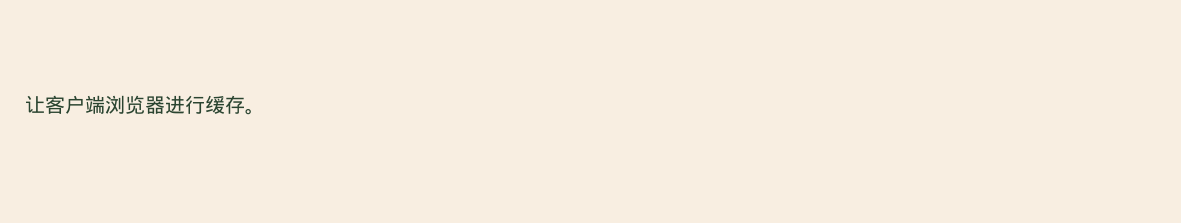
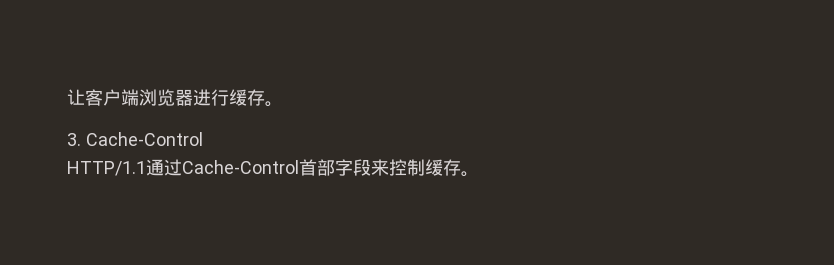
(265, 111) none -> [67,132,203,146] [67,159,479,177] // 3. Cache-Control // HTTP/1.1通过Cache-Control首部字段来控制缓存。

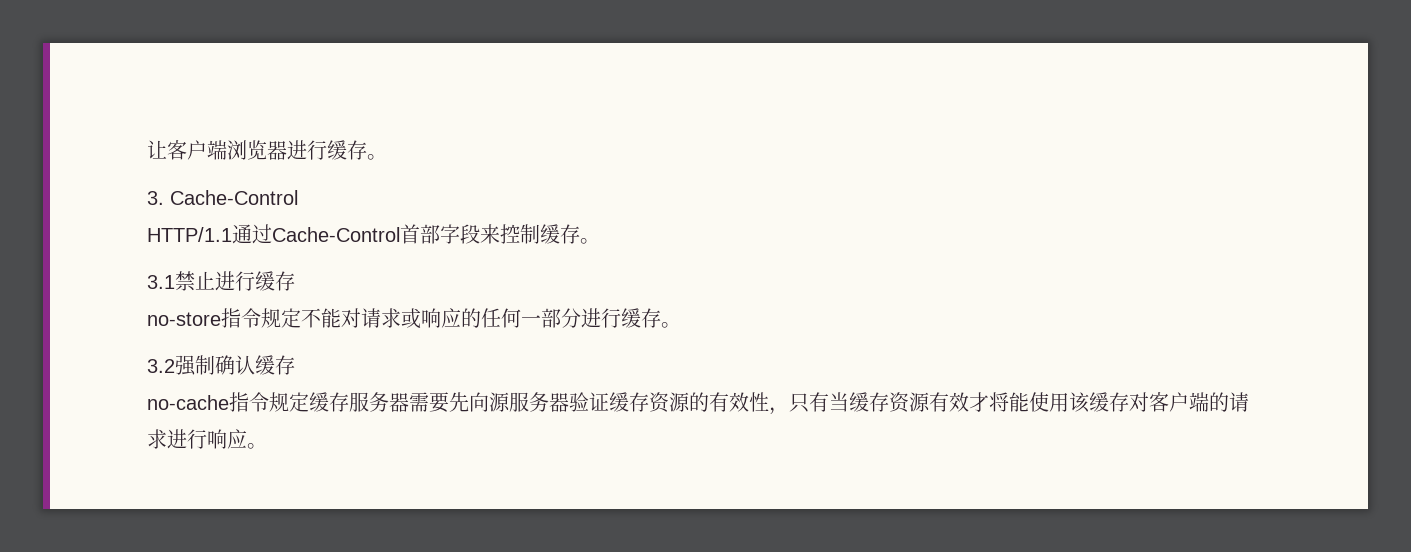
(479, 174) none -> [147,271,295,291] [147,308,681,329] [147,355,295,376] [147,392,1249,415] [147,429,267,449] // 3.1禁止进行缓存 // no-store指令规定不能对请求或响应的任何一部分进行缓存。 // 3.2强制确认缓存 // no-cache指令规定缓存服务器需要先向源服务器验证缓存资源的有效性，只有当缓存资源有效才将能使用该缓存对客户端的请求进行响应。

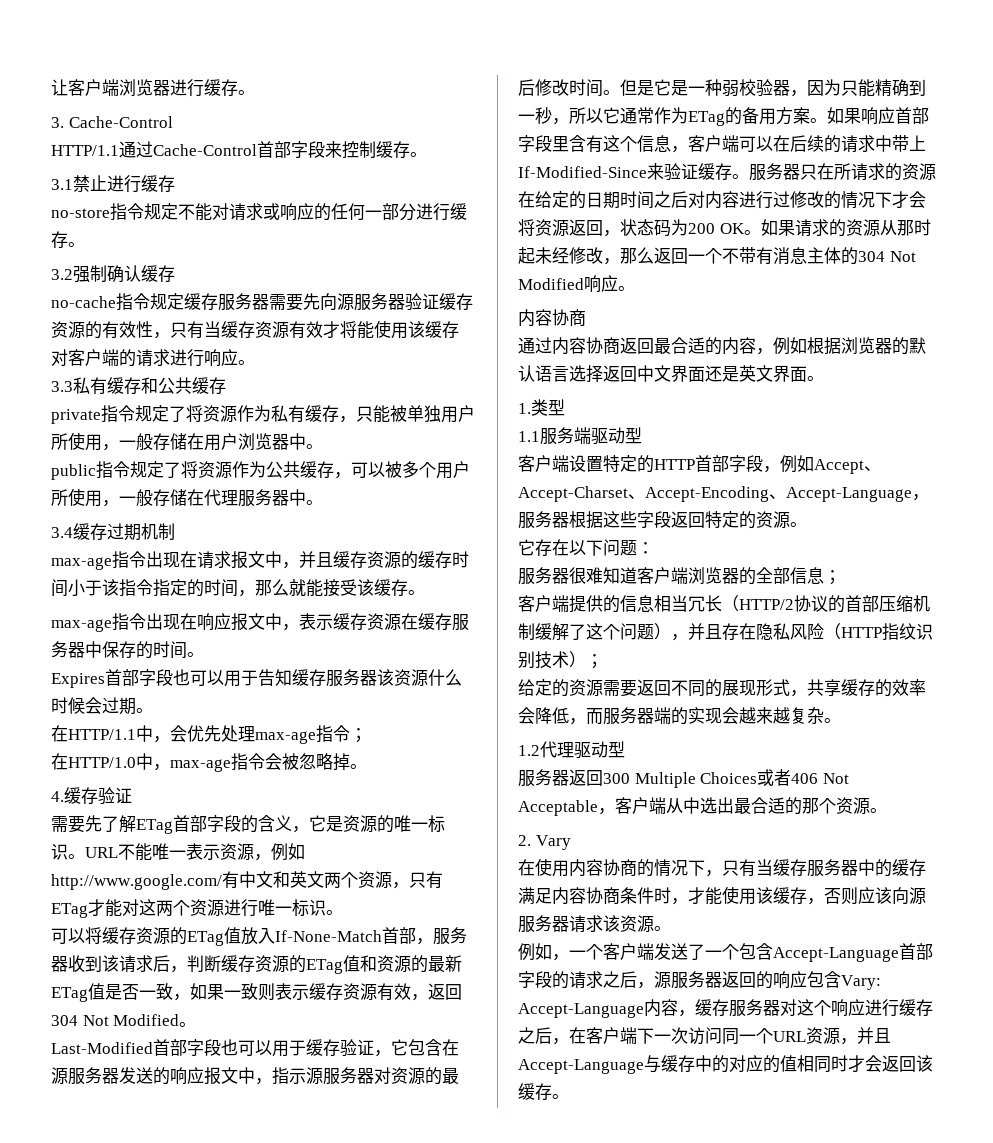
(267, 446) none -> [51,377,226,395] [51,405,475,424] [51,432,323,451] [51,461,470,480] [51,488,323,507] [51,523,175,541] [51,551,469,570] [51,579,425,597] [51,613,469,632] [51,641,204,659] [51,669,462,688] [51,697,153,715] [51,725,367,744] [51,753,367,772] [51,787,132,805] [51,815,445,834] [51,843,305,861] [51,871,443,890] [51,899,343,918] [51,927,467,946] [51,955,462,974] [51,983,462,1002] [51,1014,197,1027] [51,1039,459,1057] [51,1067,459,1085] [518,79,926,97] [518,107,929,126] [518,135,926,153] [518,163,936,181] [518,191,926,209] [518,219,931,237] [518,247,916,265] [518,275,635,293] [518,309,586,327] [518,337,926,355] [518,365,824,383] [518,399,565,416] [518,427,642,445] [518,455,881,474] [518,486,929,502] [518,511,807,529] [518,539,654,556] [518,567,841,585] [518,595,930,613] [518,623,933,641] [518,651,603,669] [518,679,926,697] [518,707,841,725] [518,741,625,759] [518,769,849,788] [518,797,887,816] [518,835,571,850] [518,858,926,877] [518,886,926,905] [518,915,671,933] [518,943,933,962] [518,971,881,990] [518,999,933,1018] [518,1027,891,1045] [518,1055,933,1074] [518,1083,569,1100] // 3.3私有缓存和公共缓存 // private指令规定了将资源作为私有缓存，只能被单独用户所使用，一般存储在用户浏览器中。 // public指令规定了将资源作为公共缓存，可以被多个用户所使用，一般存储在代理服务器中。 // 3.4缓存过期机制 // max-age指令出现在请求报文中，并且缓存资源的缓存时间小于该指令指定的时间，那么就能接受该缓存。 // max-age指令出现在响应报文中，表示缓存资源在缓存服务器中保存的时间。 // Expires首部字段也可以用于告知缓存服务器该资源什么时候会过期。 // 在HTTP/1.1中，会优先处理max-age指令； // 在HTTP/1.0中，max-age指令会被忽略掉。 // 4.缓存验证 // 需要先了解ETag首部字段的含义，它是资源的唯一标识。URL不能唯一表示资源，例如http://www.google.com/有中文和英文两个资源，只有ETag才能对这两个资源进行唯一标识。 // 可以将缓存资源的ETag值放入If-None-Match首部，服务器收到该请求后，判断缓存资源的ETag值和资源的最新ETag值是否一致，如果一致则表示缓存资源有效，返回304 Not Modified。 // Last-Modified首部字段也可以用于缓存验证，它包含在源服务器发送的响应报文中，指示源服务器对资源的最后修改时间。但是它是一种弱校验器，因为只能精确到一秒，所以它通常作为ETag的备用方案。如果响应首部字段里含有这个信息，客户端可以在后续的请求中带上If-Modified-Since来验证缓存。服务器只在所请求的资源在给定的日期时间之后对内容进行过修改的情况下才会将资源返回，状态码为200 OK。如果请求的资源从那时起未经修改，那么返回一个不带有消息主体的304 Not Modified响应。 // 内容协商 // 通过内容协商返回最合适的内容，例如根据浏览器的默认语言选择返回中文界面还是英文界面。 // 1.类型 // 1.1服务端驱动型 // 客户端设置特定的HTTP首部字段，例如Accept、Accept-Charset、Accept-Encoding、Accept-Language，服务器根据这些字段返回特定的资源。 // 它存在以下问题： // 服务器很难知道客户端浏览器的全部信息； // 客户端提供的信息相当冗长（HTTP/2协议的首部压缩机制缓解了这个问题），并且存在隐私风险（HTTP指纹识别技术）； // 给定的资源需要返回不同的展现形式，共享缓存的效率会降低，而服务器端的实现会越来越复杂。 // 1.2代理驱动型 // 服务器返回300 Multiple Choices或者406 Not Acceptable，客户端从中选出最合适的那个资源。 // 2. Vary // 在使用内容协商的情况下，只有当缓存服务器中的缓存满足内容协商条件时，才能使用该缓存，否则应该向源服务器请求该资源。 // 例如，一个客户端发送了一个包含Accept-Language首部字段的请求之后，源服务器返回的响应包含Vary: Accept-Language内容，缓存服务器对这个响应进行缓存之后，在客户端下一次访问同一个URL资源，并且Accept-Language与缓存中的对应的值相同时才会返回该缓存。

